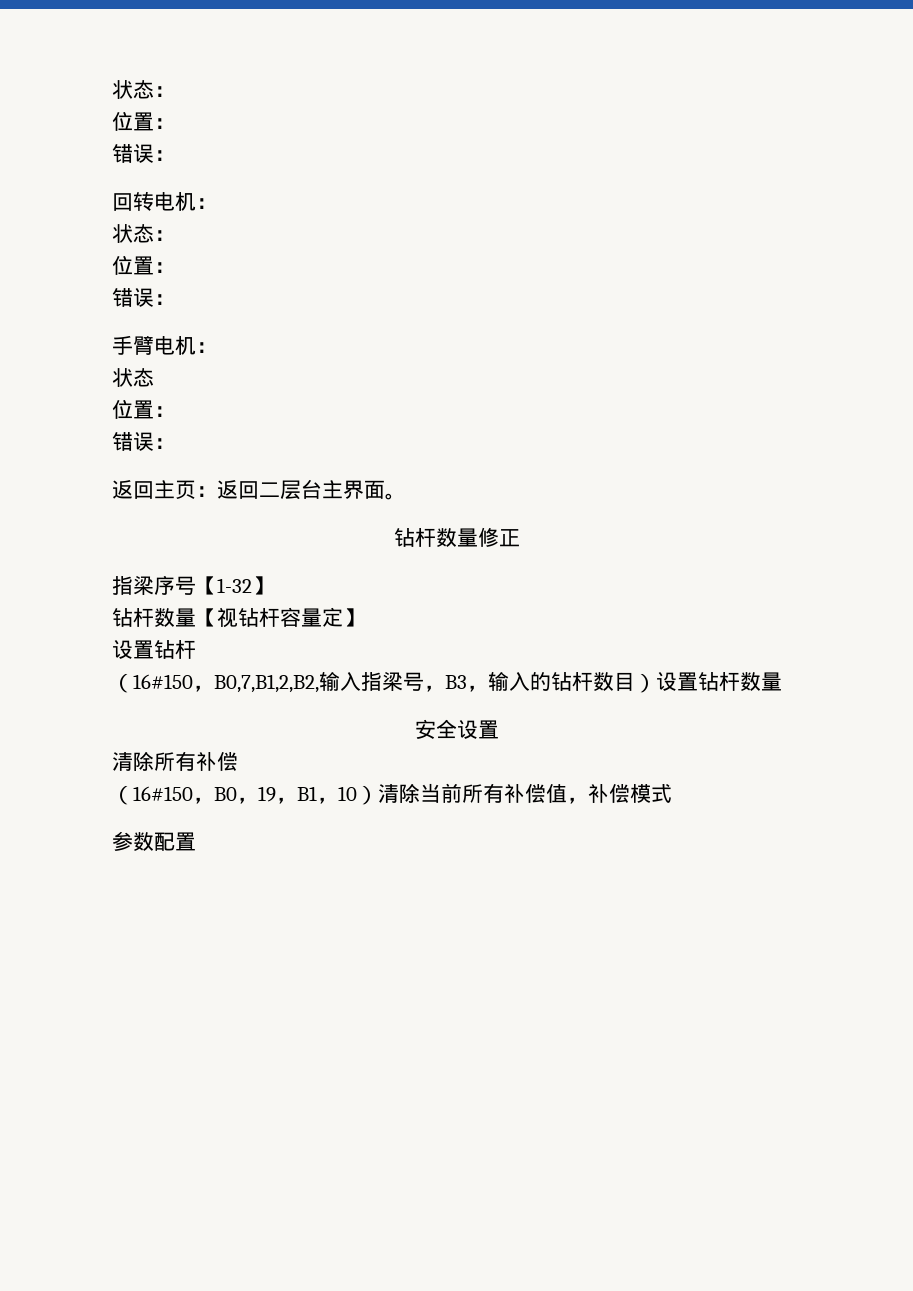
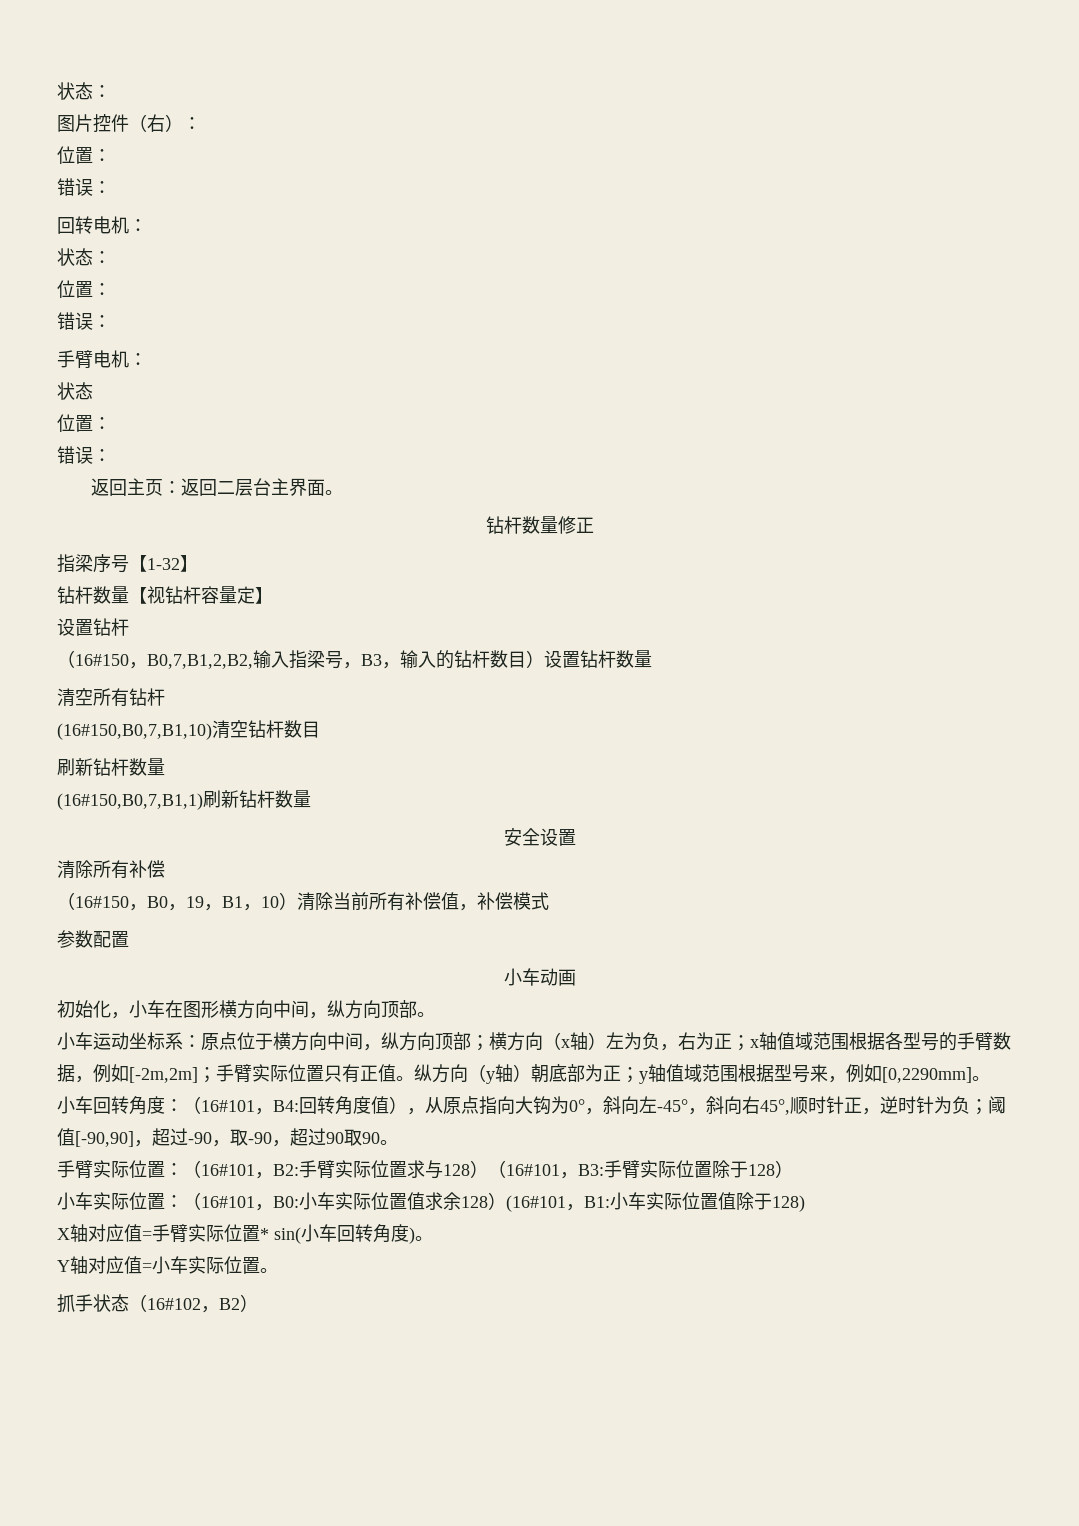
[112,80,175,99] 状态： -> [57,82,111,100] [57,114,201,133] 状态： // 图片控件（右）：
(782, 681) none -> [57,688,165,707] [57,720,320,740] [57,758,165,776] [57,790,311,810] // 清空所有钻杆 // (16#150,B0,7,B1,10)清空钻杆数目 // 刷新钻杆数量 // (16#150,B0,7,B1,1)刷新钻杆数量
(196, 841) none -> [503,968,576,986] [57,1000,435,1019] [57,1032,1011,1051] [57,1064,990,1084] [57,1096,1006,1115] [57,1128,398,1147] [57,1160,793,1179] [57,1192,805,1212] [57,1224,433,1244] [57,1256,278,1274] [57,1294,258,1313] // 小车动画 // 初始化，小车在图形横方向中间，纵方向顶部。 // 小车运动坐标系：原点位于横方向中间，纵方向顶部；横方向（x轴）左为负，右为正；x轴值域范围根据各型号的手臂数据，例如[-2m,2m]；手臂实际位置只有正值。纵方向（y轴）朝底部为正；y轴值域范围根据型号来，例如[0,2290mm]。 // 小车回转角度：（16#101，B4:回转角度值），从原点指向大钩为0°，斜向左-45°，斜向右45°,顺时针正，逆时针为负；阈值[-90,90]，超过-90，取-90，超过90取90。 // 手臂实际位置：（16#101，B2:手臂实际位置求与128）（16#101，B3:手臂实际位置除于128） // 小车实际位置：（16#101，B0:小车实际位置值求余128）(16#101，B1:小车实际位置值除于128) // X轴对应值=手臂实际位置* sin(小车回转角度)。 // Y轴对应值=小车实际位置。 // 抓手状态（16#102，B2）

